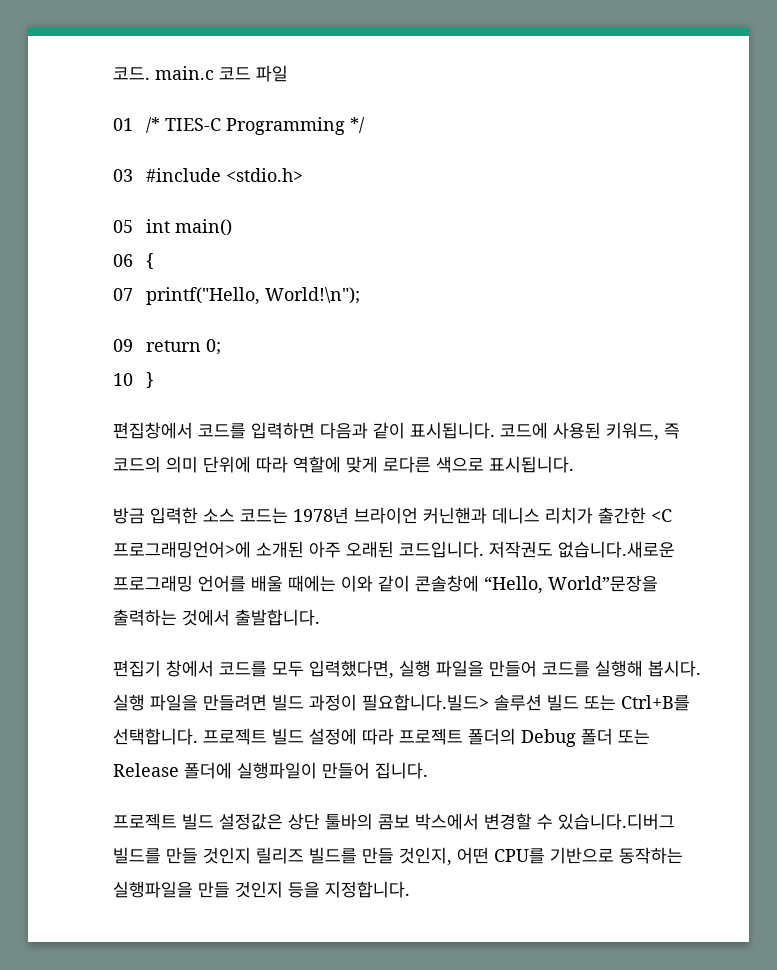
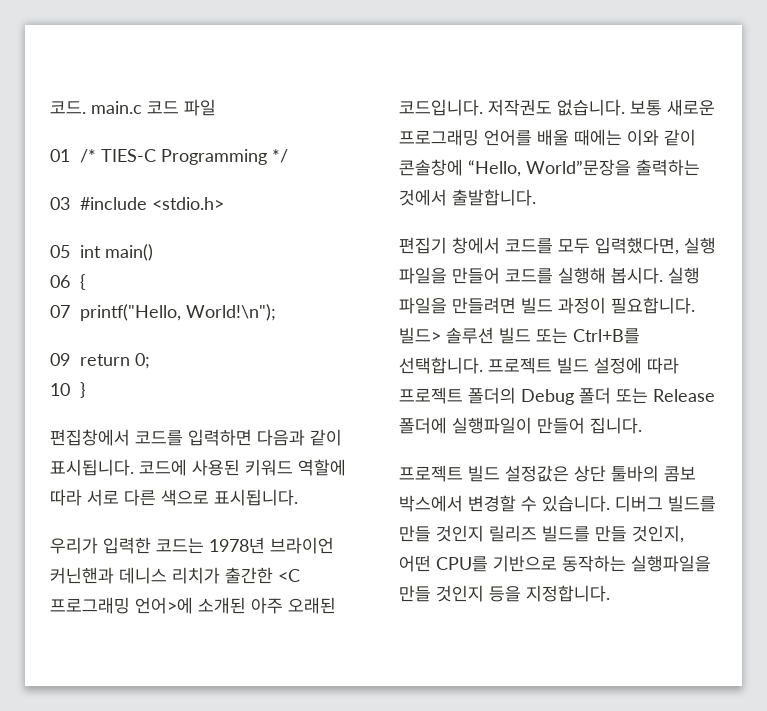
[606,422,680,441] [113,456,431,473] 키워드, 즉 코드의 의미 단위에 따라 역할에 맞게 로다른 -> [245,459,346,476] [50,489,156,506] 키워드 역할에 따라 서로 다른
[113,507,235,524] 방금 입력한 소스 -> [50,537,151,554] 우리가 입력한
[113,541,251,558] 프로그래밍언어>에 -> [50,597,193,614] 프로그래밍 언어>에
[558,541,675,558] 없습니다.새로운 -> [557,99,715,116] 없습니다. 보통 새로운
[362,694,489,711] 필요합니다.빌드> -> [611,297,695,314] [399,327,441,344] 필요합니다. 빌드>
[558,813,675,830] 있습니다.디버그 -> [542,495,663,512] 있습니다. 디버그

